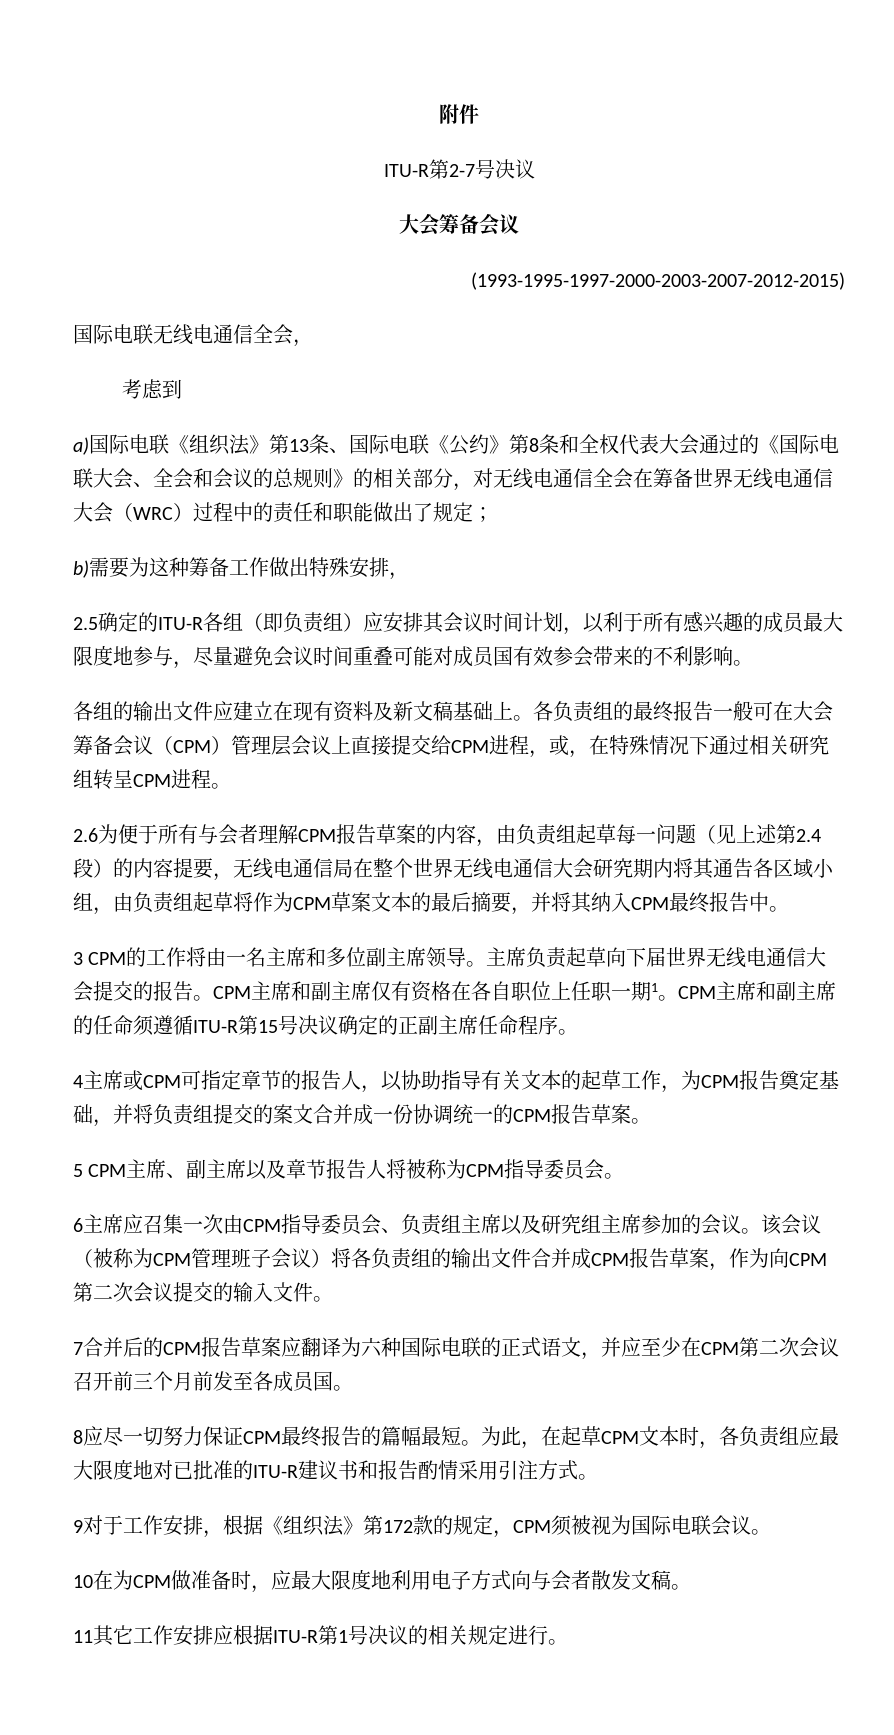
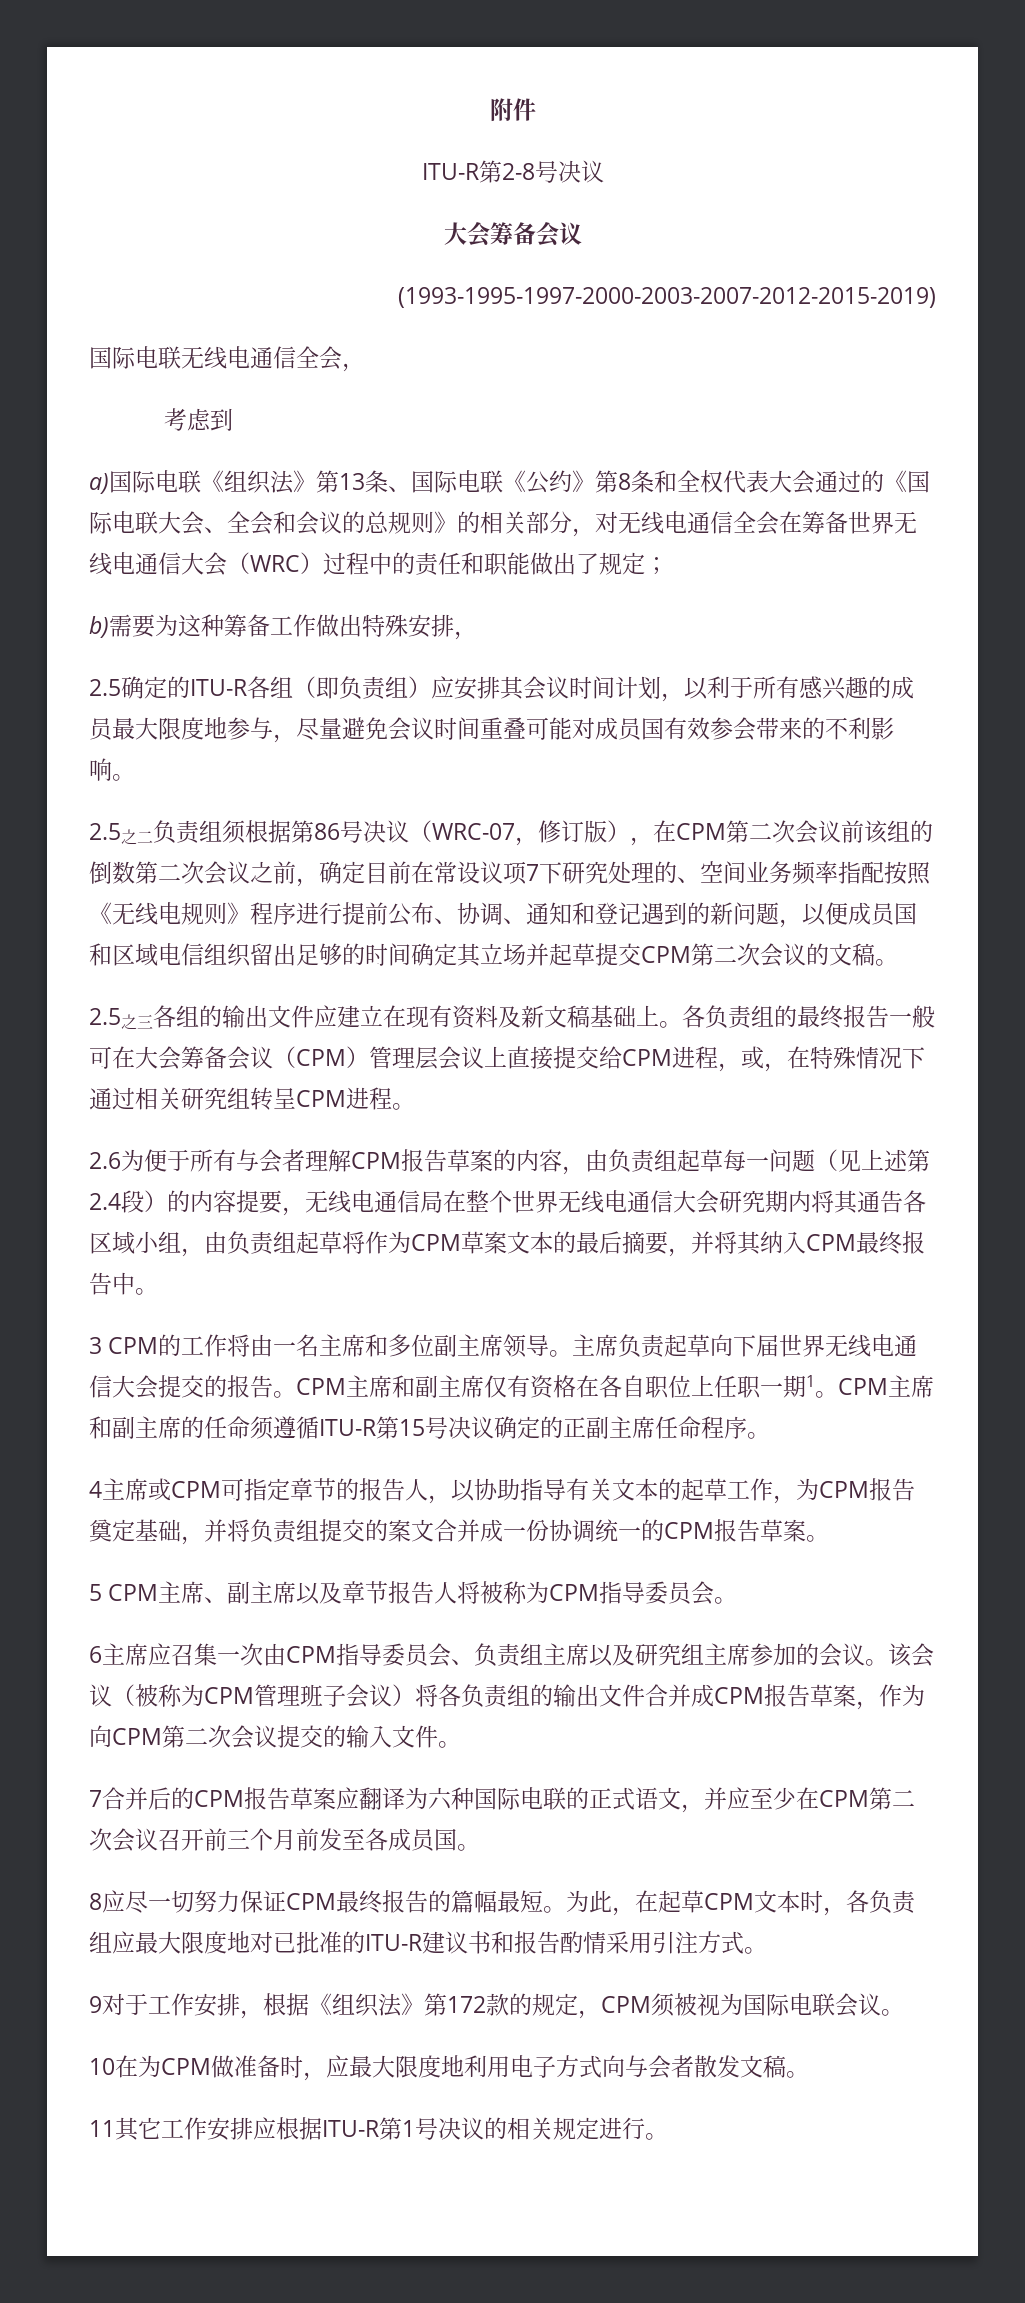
[448,164,475,177] 2-7 -> [501,163,535,180] 2-8
[471,272,845,290] (1993-1995-1997-2000-2003-2007-2012-2015) -> [398,287,936,308] (1993-1995-1997-2000-2003-2007-2012-2015-2019)
(753, 663) none -> [89,820,933,846] [89,861,931,887] [89,902,917,928] [89,943,898,967] [89,1008,153,1030] 2.5之二负责组须根据第86号决议（WRC-07，修订版），在CPM第二次会议前该组的倒数第二次会议之前，确定目前在常设议项7下研究处理的、空间业务频率指配按照《无线电规则》程序进行提前公布、协调、通知和登记遇到的新问题，以便成员国和区域电信组织留出足够的时间确定其立场并起草提交CPM第二次会议的文稿。 // 2.5之三

